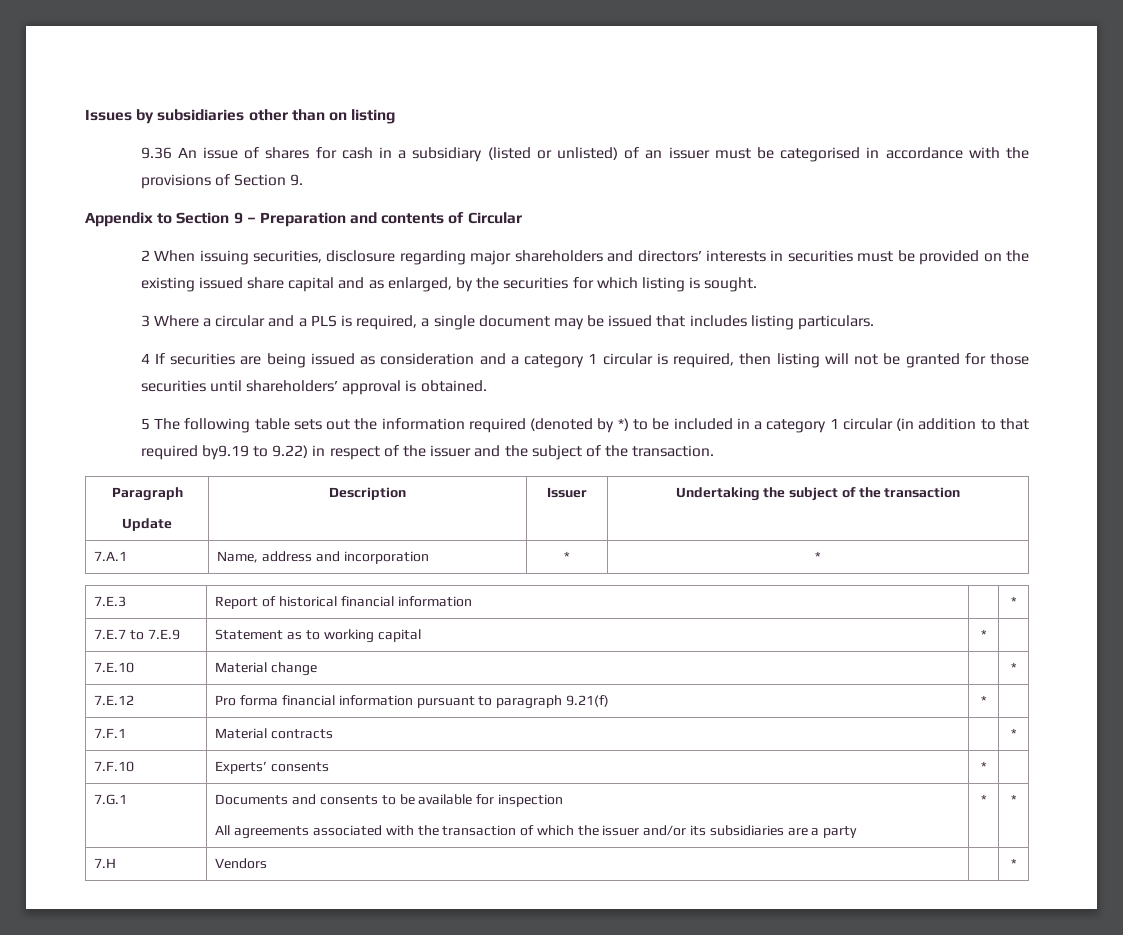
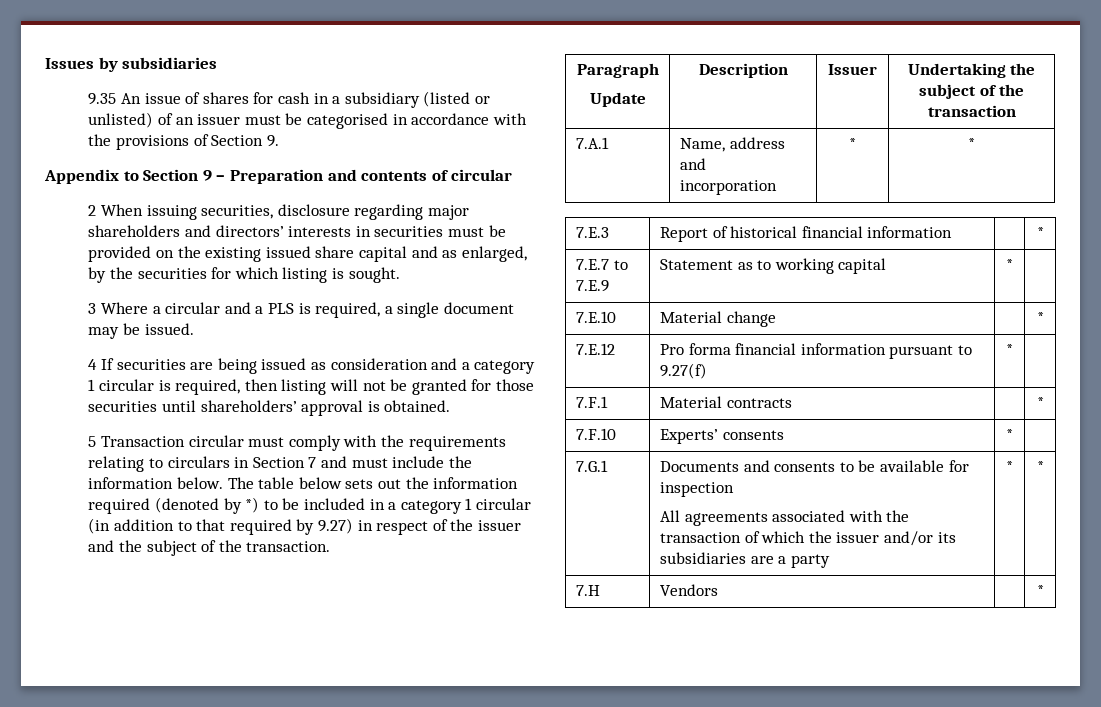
[248,109,396,124] [140,147,172,159] other than on listing // 9.36 -> [88,93,117,105] // 9.35
[467,212,522,224] Circular -> [451,169,513,181] circular
[608,315,875,330] issued that includes listing particulars. -> [144,323,194,335] issued.
[153,418,290,433] The following table -> [100,435,506,451] [88,456,472,472] [88,477,342,489] Transaction circular must comply with the requirements relating to circulars in Section 7 and must include the information below. The table below
[201,445,309,460] by9.19 to 9.22) -> [296,518,353,535] by 9.27)
[496,695,609,709] paragraph 9.21(f) -> [659,363,707,379] 9.27(f)

